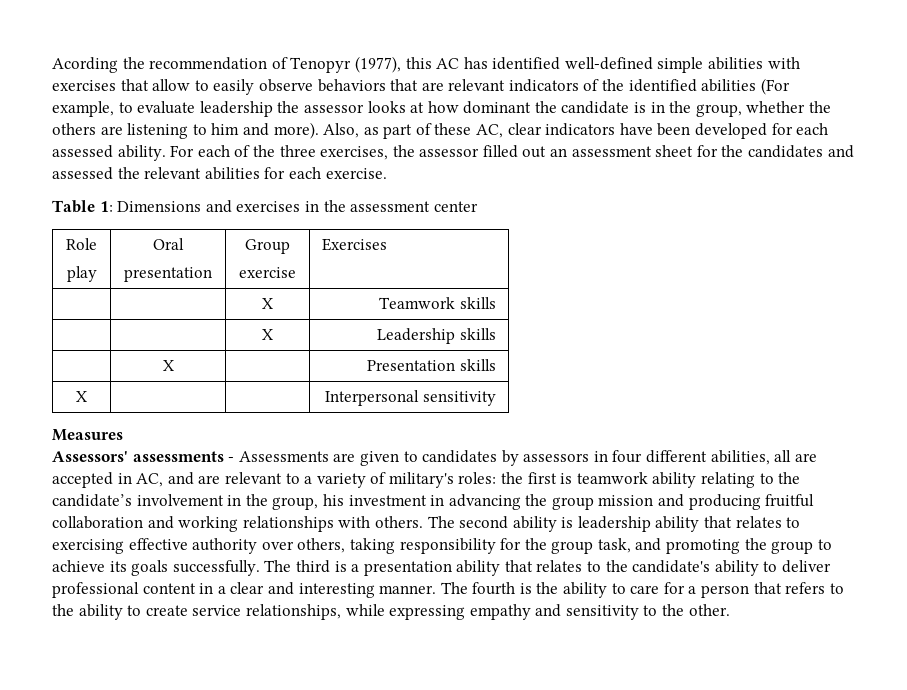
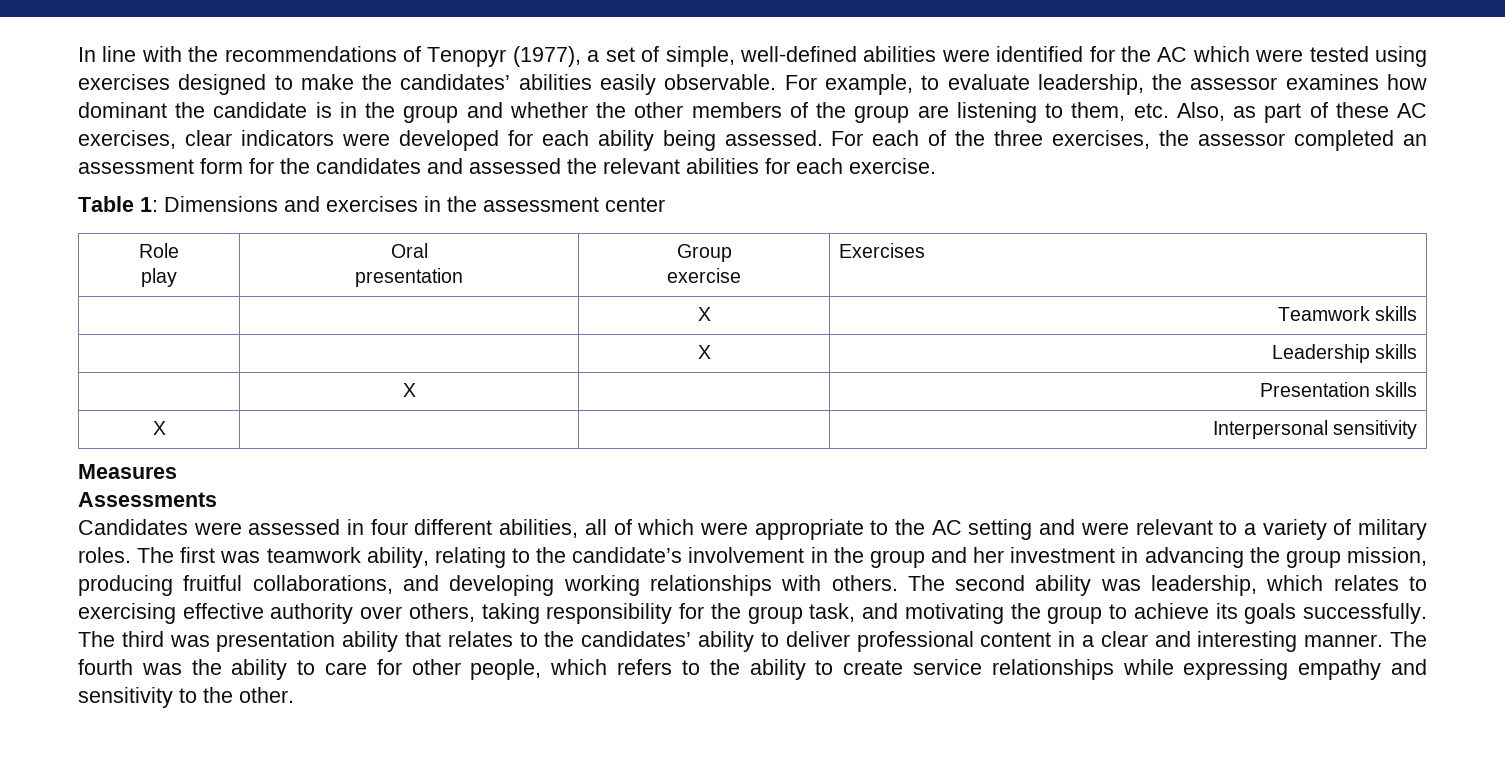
[52,56,800,73] [52,78,790,95] Acording the recommendation of Tenopyr (1977), this AC has identified well-defined simple abilities with exercises that allow to easily observe behaviors that are relevant indicators of the identified abilities (For -> [78,46,1428,67] [78,74,817,95] In line with the recommendations of Tenopyr (1977), a set of simple, well-defined abilities were identified for the AC which were tested using exercises designed to make the candidates’ abilities easily observable. For
[199,101,425,117] leadership the assessor looks at -> [1037,74,1379,95] leadership, the assessor examines
[695,101,832,117] [52,122,319,139] group, whether the others are listening to him and more). -> [403,102,1169,123] group and whether the other members of the group are listening to them, etc.
[476,123,829,139] [52,145,166,161] AC, clear indicators have been developed for each assessed ability. -> [1397,103,1428,118] [78,130,823,151] AC exercises, clear indicators were developed for each ability being assessed.
[482,145,547,158] filled out -> [1294,130,1395,151] completed
[655,145,694,157] sheet -> [200,158,243,174] form
[52,450,590,466] Assessors' assessments - Assessments are given to candidates by assessors -> [78,492,217,507] [78,519,341,535] Assessments // Candidates were assessed
[794,453,817,462] [52,472,221,488] are accepted in AC, and are -> [613,519,1129,540] of which were appropriate to the AC setting and were
[388,472,697,488] military's roles: the first is teamwork ability -> [1357,519,1427,540] [78,547,429,568] military roles. The first was teamwork ability,
[272,494,344,510] group, his -> [869,547,1005,568] group and her
[598,494,815,510] [52,516,174,529] mission and producing fruitful collaboration and -> [1346,547,1427,566] [78,575,555,596] mission, producing fruitful collaborations, and developing
[561,516,733,532] is leadership ability that -> [1100,575,1324,596] was leadership, which
[666,539,741,554] promoting -> [904,603,1004,624] motivating
[334,561,360,572] is a -> [169,635,210,647] was
[632,560,711,573] candidate's -> [581,631,692,647] candidates’
[519,583,532,594] is -> [141,663,182,675] was
[688,582,782,598] a person that -> [411,659,608,680] other people, which
[245,604,341,620] relationships, -> [991,659,1114,680] relationships

